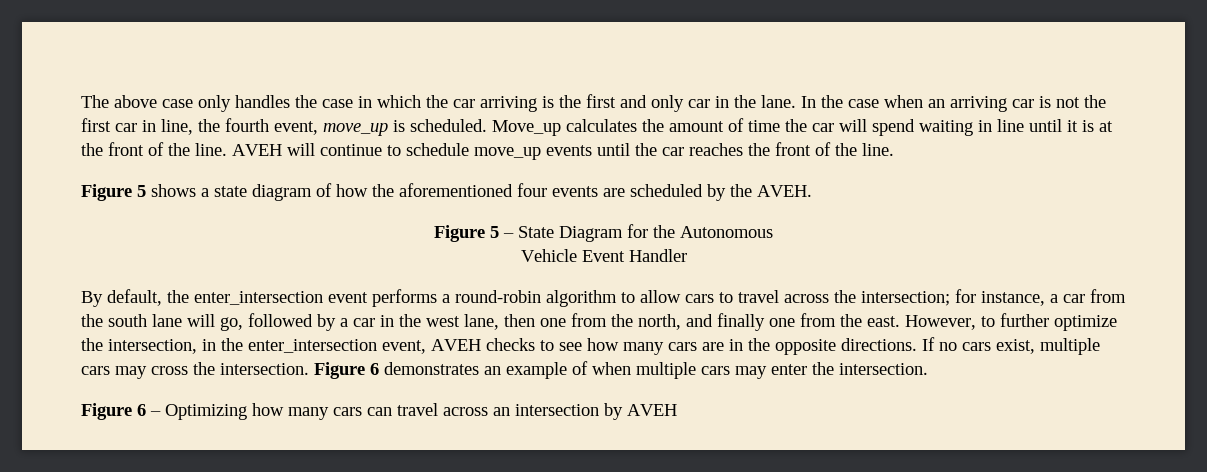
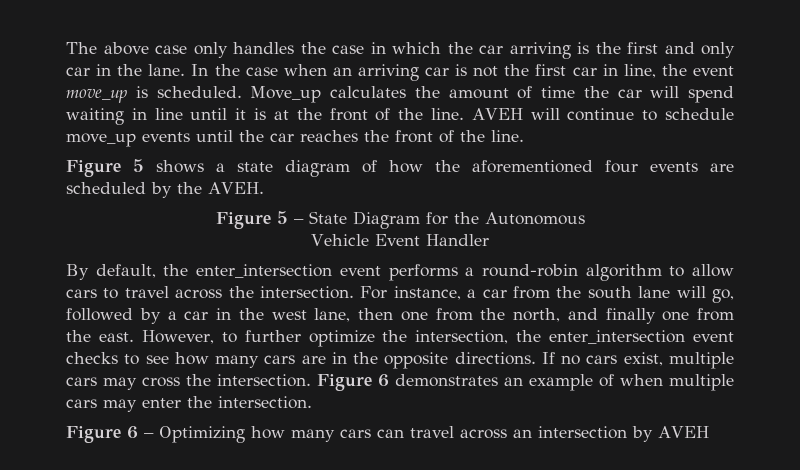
[225,118,318,135] fourth event, -> [692,66,734,76] event
[861,289,976,306] intersection; for -> [260,286,388,299] intersection. For
[202,338,481,354] in the enter_intersection event, AVEH -> [516,330,734,344] the enter_intersection event

